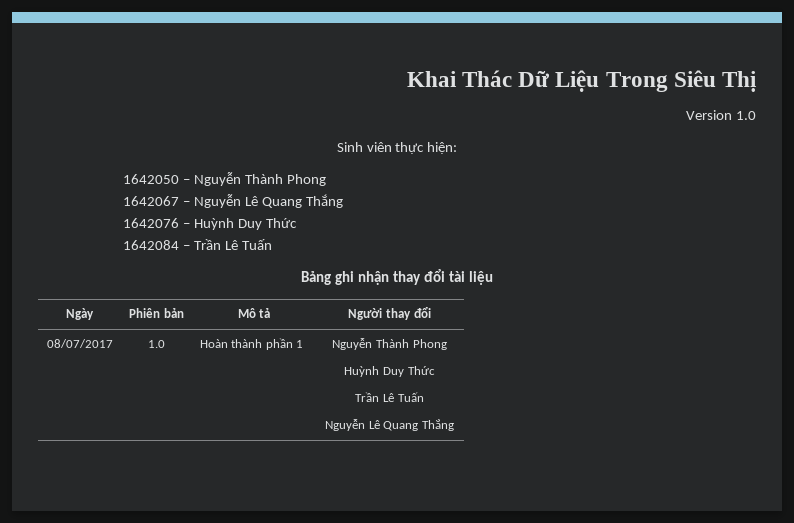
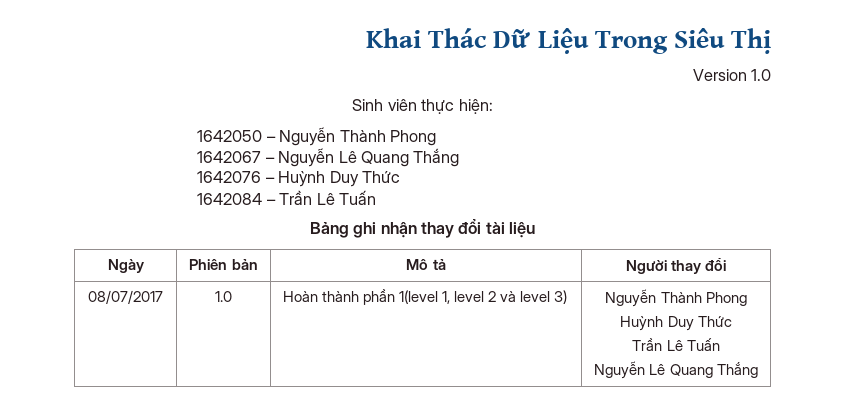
[296,340,304,348] 1 -> [399,290,568,304] 1(level 1, level 2 và level 3)

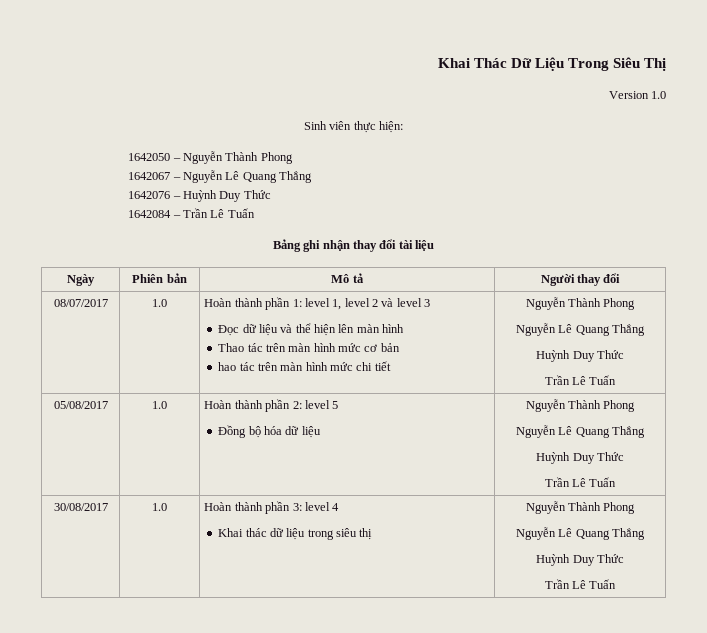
[399,290,439,304] 1(level -> [292,298,330,307] 1: level
[554,290,568,304] [605,289,747,307] [620,316,732,331] [632,338,720,351] [594,361,758,379] 3) | Nguyễn Thành Phong // Huỳnh Duy Thức // Trần Lê Tuấn // Nguyễn Lê Quang Thắng -> [424,299,431,307] [218,323,405,336] [218,343,400,352] [218,361,391,371] [525,297,636,310] [515,323,646,336] [536,350,624,362] [544,375,617,385] [53,401,108,409] [152,401,167,409] [204,399,339,412] [218,425,321,438] [525,399,636,412] [515,425,646,438] [536,452,624,464] [544,477,617,487] [53,503,108,511] [152,503,167,511] [204,501,340,514] [218,528,373,540] [525,501,636,514] [515,527,646,540] [536,554,624,566] [544,579,617,589] 3 // Đọc dữ liệu và thể hiện lên màn hình // Thao tác trên màn hình mức cơ bản // hao tác trên màn hình mức chi tiết | Nguyễn Thành Phong // Nguyễn Lê Quang Thắng // Huỳnh Duy Thức // Trần Lê Tuấn // 05/08/2017 | 1.0 | Hoàn thành phần 2: level 5 // Đồng bộ hóa dữ liệu | Nguyễn Thành Phong // Nguyễn Lê Quang Thắng // Huỳnh Duy Thức // Trần Lê Tuấn // 30/08/2017 | 1.0 | Hoàn thành phần 3: level 4 // Khai thác dữ liệu trong siêu thị | Nguyễn Thành Phong // Nguyễn Lê Quang Thắng // Huỳnh Duy Thức // Trần Lê Tuấn

